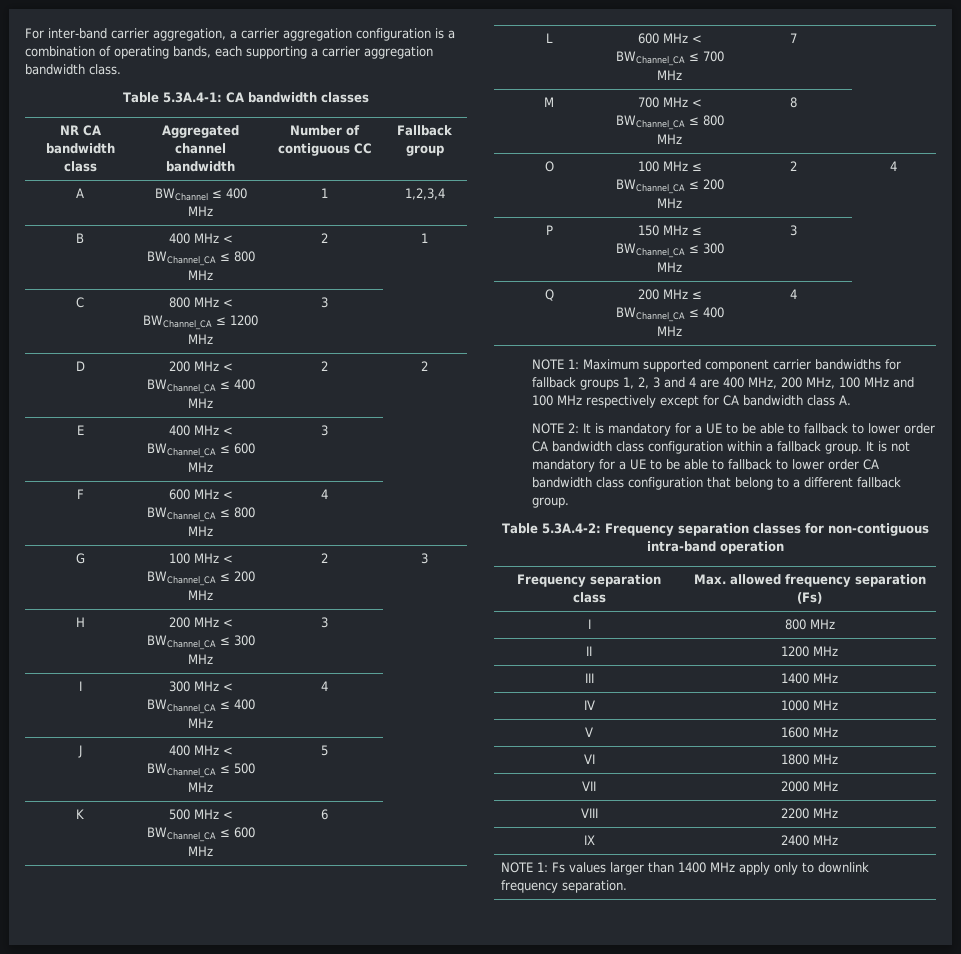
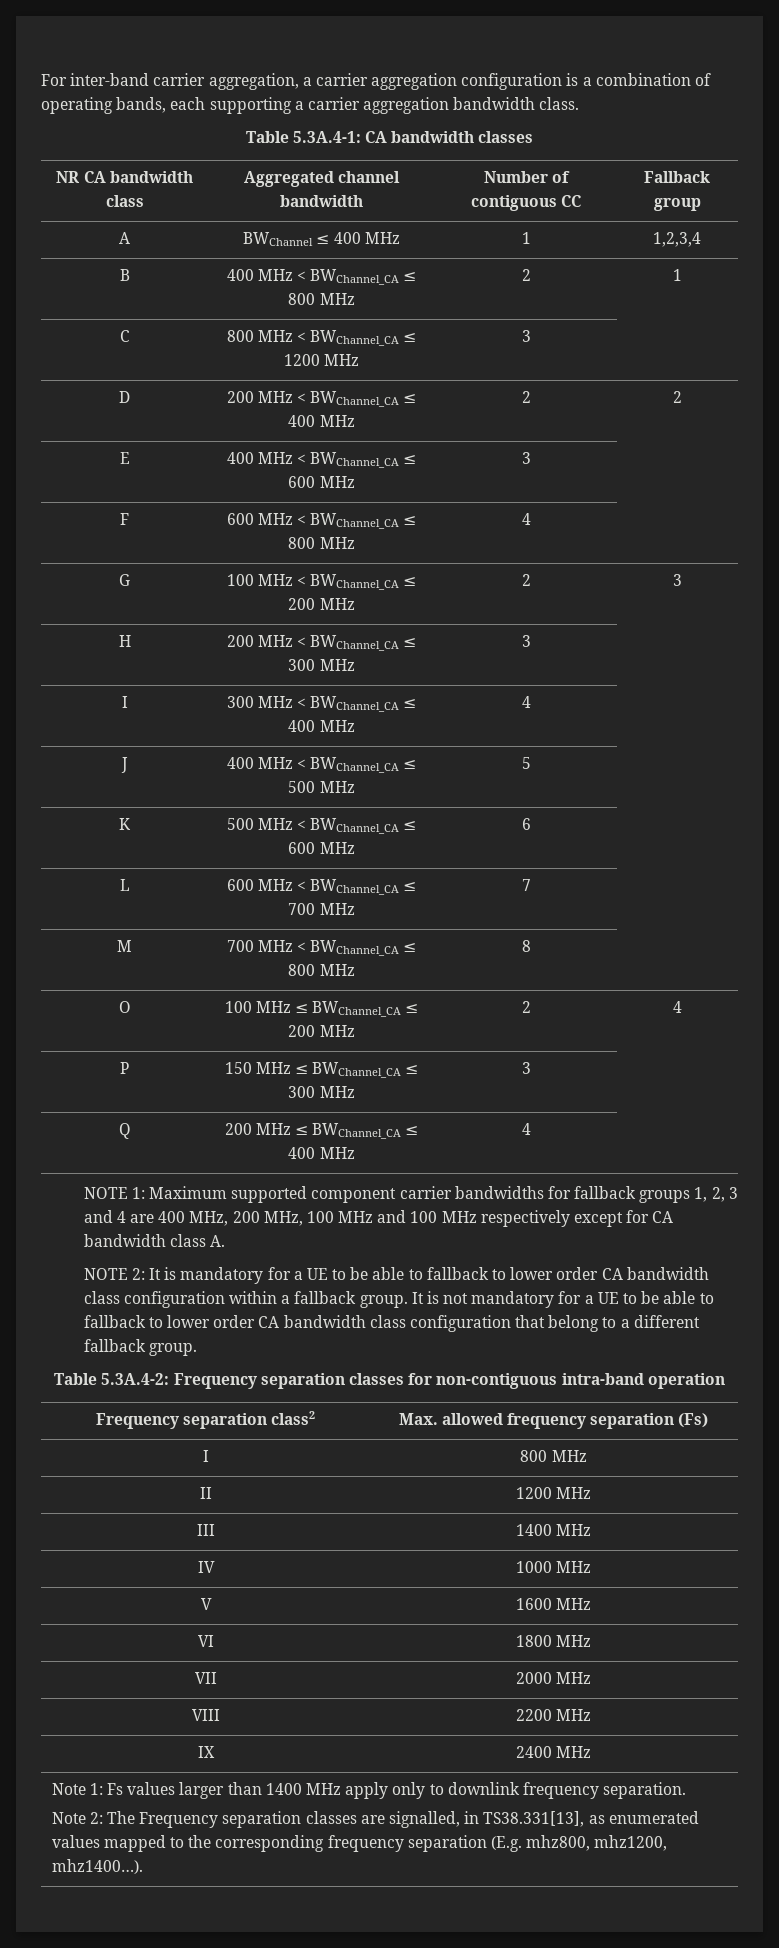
[572,592,606,603] class -> [271,1411,316,1425] class2
[501,862,534,873] NOTE -> [51,1783,86,1795] Note
(628, 886) none -> [51,1811,699,1828] [51,1835,668,1852] [51,1859,143,1874] // Note 2: The Frequency separation classes are signalled, in TS38.331[13], as enumerated values mapped to the corresponding frequency separation (E.g. mhz800, mhz1200, mhz1400…).

